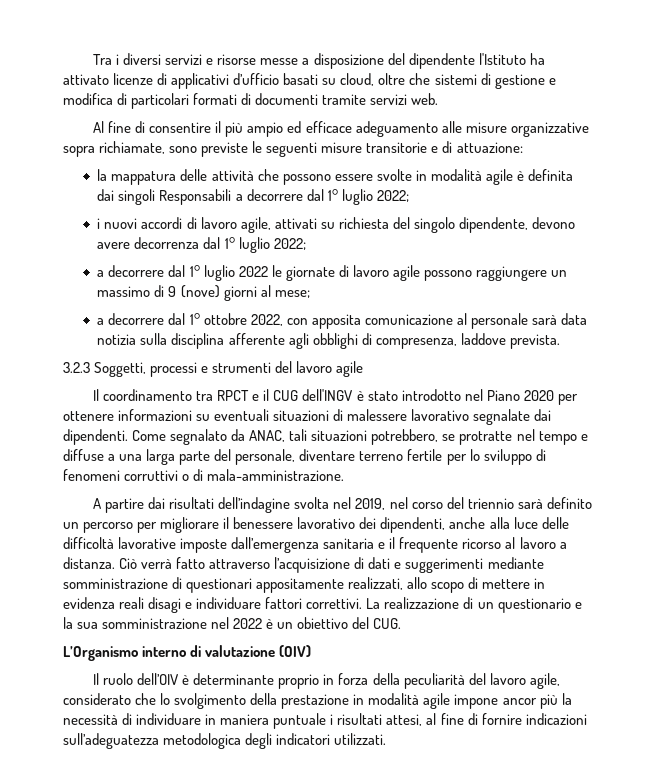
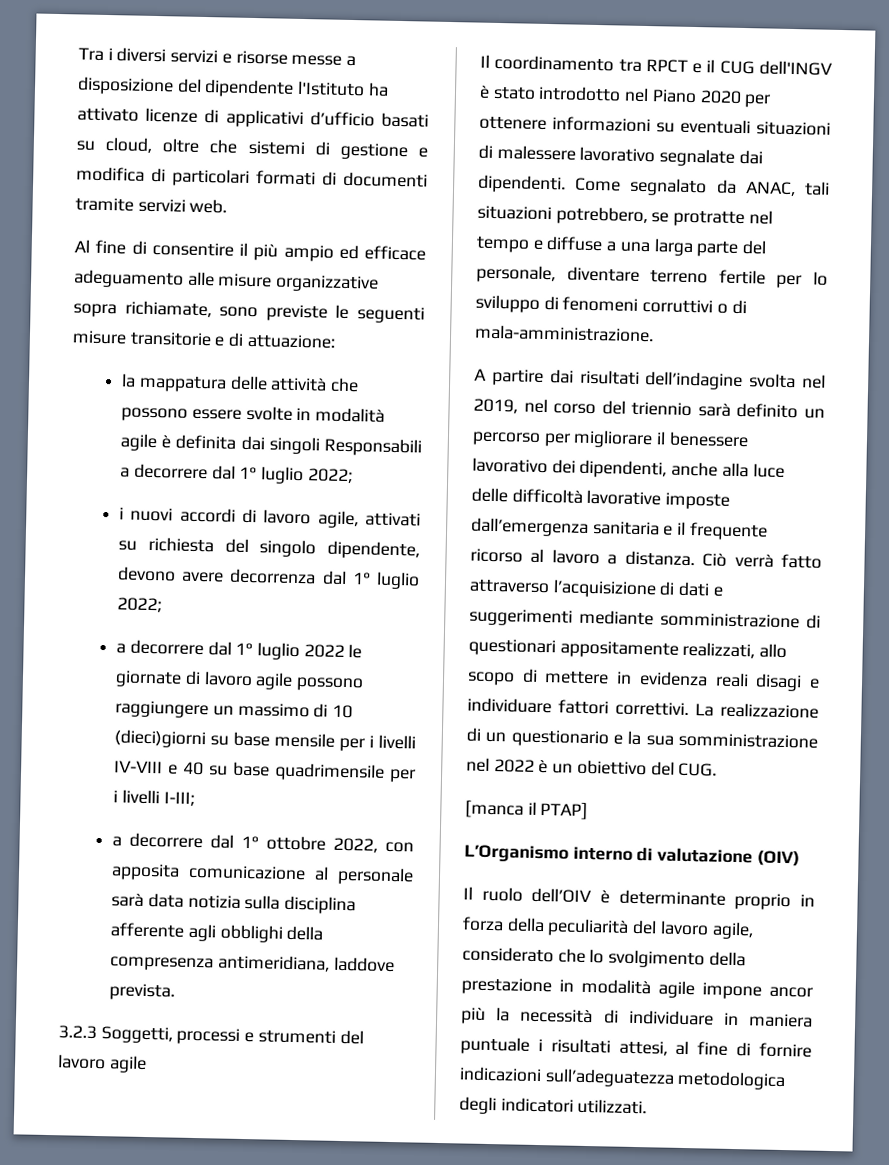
[168,285,310,301] 9 (nove) giorni al mese; -> [331,704,353,719] [114,729,417,752] [114,760,416,783] [113,789,195,806] 10 (dieci)giorni su base mensile per i livelli IV-VIII e 40 su base quadrimensile per i livelli I-III;
[361,333,457,349] di compresenza, -> [286,925,324,941] [110,954,330,972] della compresenza antimeridiana,
(402, 623) none -> [465,800,589,820] // [manca il PTAP]

